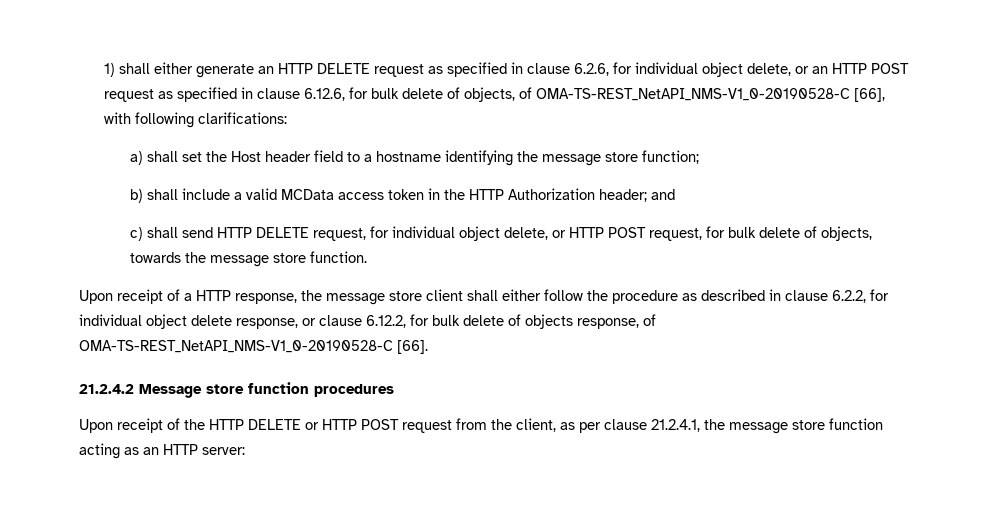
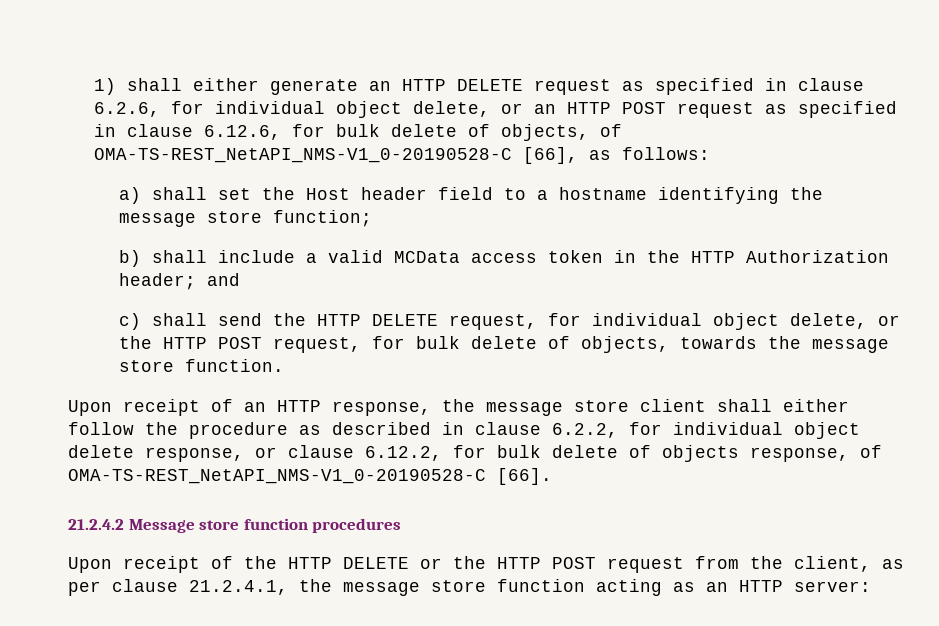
[104,112,288,128] with following clarifications: -> [588,147,710,160] as follows:
(213, 232) none -> [273,313,307,326] the
(566, 234) none -> [119,336,153,349] the
[184,293,192,301] a -> [244,402,266,412] an
(319, 426) none -> [453,556,486,569] the

